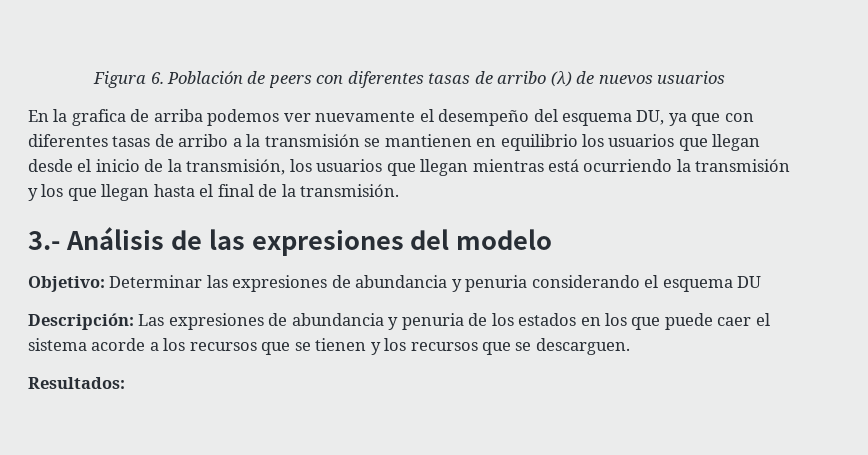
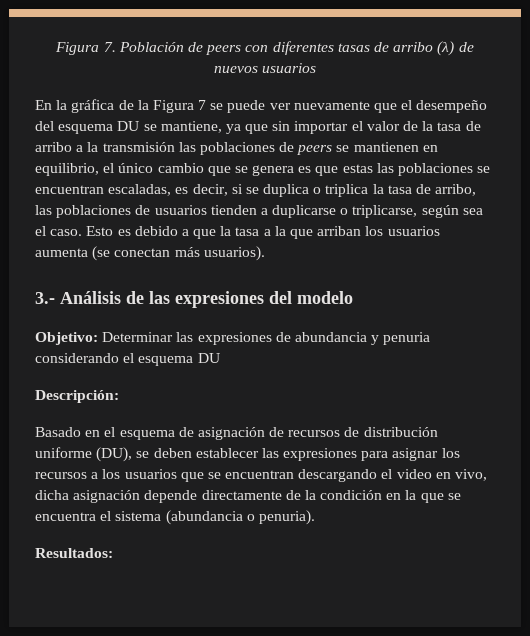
[93,71,164,88] Figura 6. -> [55,42,116,55] Figura 7.
[71,109,280,126] grafica de arriba podemos -> [71,99,266,113] gráfica de la Figura 7 se puede
(416, 116) none -> [374,103,398,113] que
[636,110,754,126] [28,134,151,147] DU, ya que con diferentes tasas -> [117,121,462,134] DU se mantiene, ya que sin importar el valor de la tasa
[364,134,761,151] [28,159,791,176] [28,184,400,201] se mantienen en equilibrio los usuarios que llegan desde el inicio de la transmisión, los usuarios que llegan mientras está ocurriendo la transmisión y los que llegan hasta el final de la transmisión. -> [178,142,438,155] [35,163,491,176] [35,184,477,197] [35,205,483,218] [35,226,440,239] [35,246,265,261] las poblaciones de peers se mantienen en equilibrio, el único cambio que se genera es que estas las poblaciones se encuentran escaladas, es decir, si se duplica o triplica la tasa de arribo, las poblaciones de usuarios tienden a duplicarse o triplicarse, según sea el caso. Esto es debido a que la tasa a la que arriban los usuarios aumenta (se conectan más usuarios).
[138,313,770,330] [28,338,630,355] Las expresiones de abundancia y penuria de los estados en los que puede caer el sistema acorde a los recursos que se tienen y los recursos que se descarguen. -> [35,427,438,440] [35,447,460,462] [35,469,488,482] [35,490,461,503] [35,510,315,525] // Basado en el esquema de asignación de recursos de distribución uniforme (DU), se deben establecer las expresiones para asignar los recursos a los usuarios que se encuentran descargando el video en vivo, dicha asignación depende directamente de la condición en la que se encuentra el sistema (abundancia o penuria).

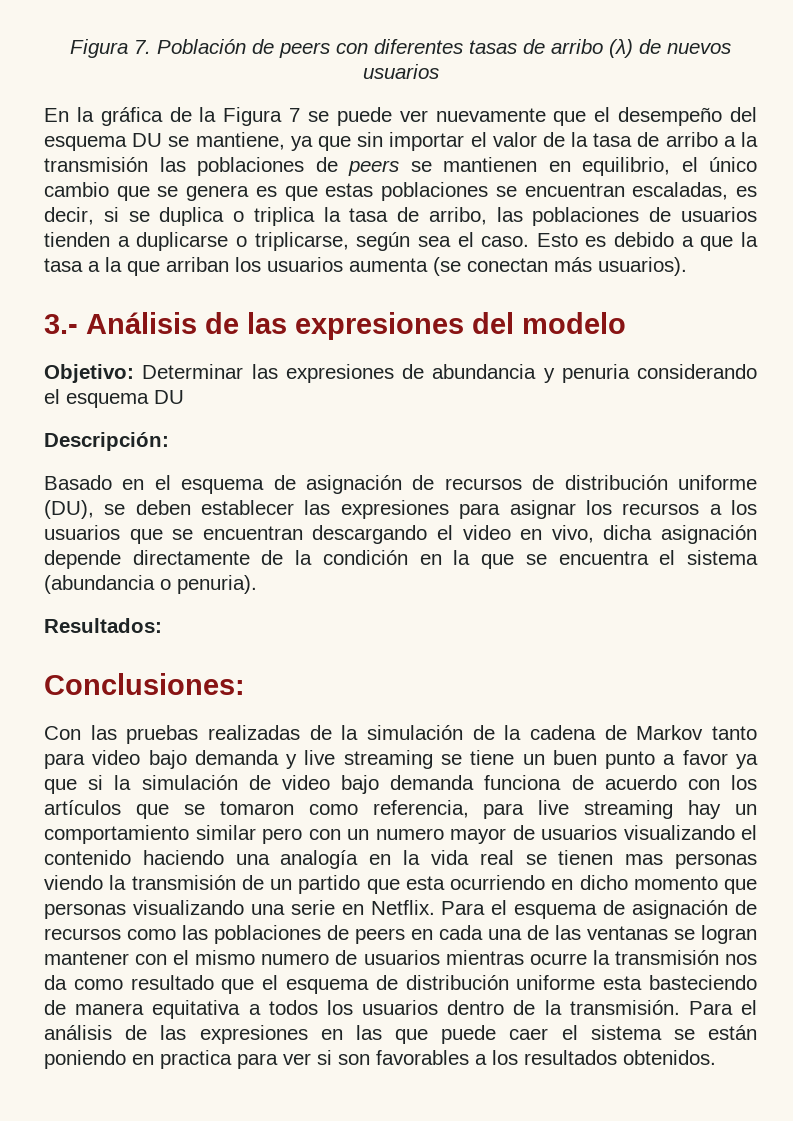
[376,163,394,173] las -> (374, 190) none
(113, 553) none -> [44,673,245,695] [44,725,757,744] [44,750,759,769] [44,775,757,794] [44,800,757,819] [44,825,757,844] [44,850,758,869] [44,875,757,894] [44,900,758,919] [44,925,757,944] [44,950,757,965] [44,975,757,994] [44,1000,757,1019] [44,1025,757,1044] [44,1050,716,1069] // Conclusiones: // Con las pruebas realizadas de la simulación de la cadena de Markov tanto para video bajo demanda y live streaming se tiene un buen punto a favor ya que si la simulación de video bajo demanda funciona de acuerdo con los artículos que se tomaron como referencia, para live streaming hay un comportamiento similar pero con un numero mayor de usuarios visualizando el contenido haciendo una analogía en la vida real se tienen mas personas viendo la transmisión de un partido que esta ocurriendo en dicho momento que personas visualizando una serie en Netflix. Para el esquema de asignación de recursos como las poblaciones de peers en cada una de las ventanas se logran mantener con el mismo numero de usuarios mientras ocurre la transmisión nos da como resultado que el esquema de distribución uniforme esta basteciendo de manera equitativa a todos los usuarios dentro de la transmisión. Para el análisis de las expresiones en las que puede caer el sistema se están poniendo en practica para ver si son favorables a los resultados obtenidos.

